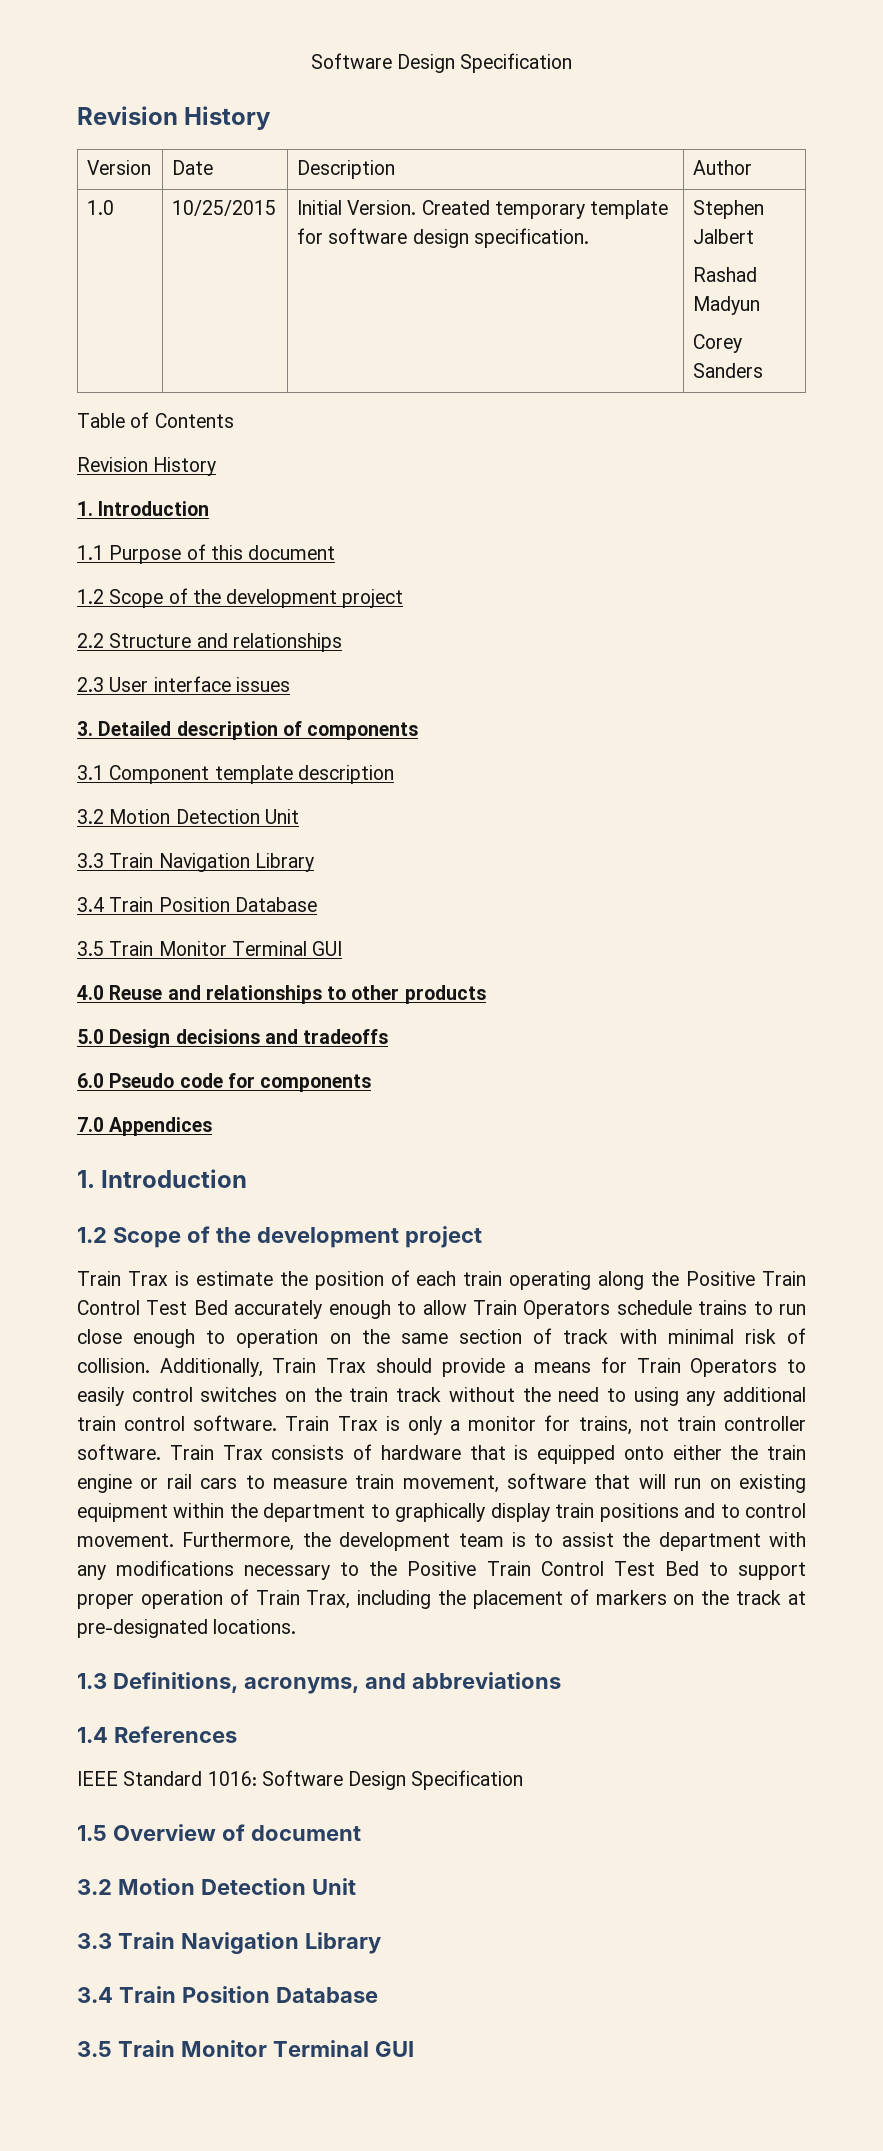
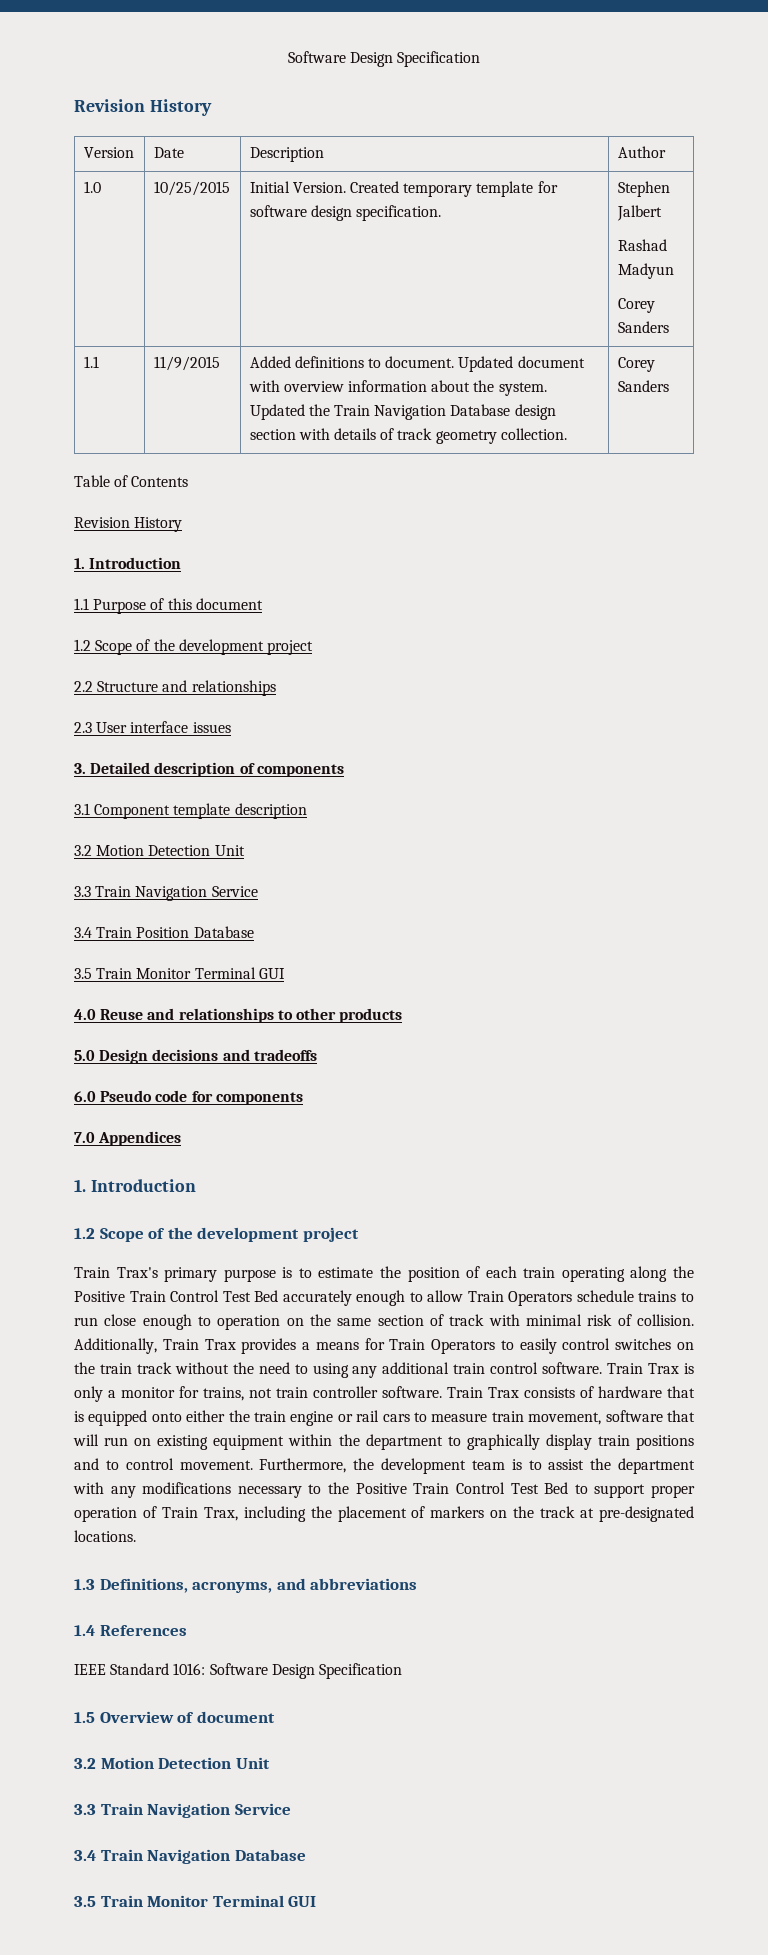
(764, 370) none -> [83,356,99,368] [153,356,220,371] [249,356,585,372] [248,380,547,396] [249,404,556,420] [249,428,567,444] [617,357,655,372] [617,380,669,392] // 1.1 | 11/9/2015 | Added definitions to document. Updated document with overview information about the system. Updated the Train Navigation Database design section with details of track geometry collection. | Corey Sanders
[254,853,314,872] Library -> [211,886,258,897] Service
[127,1271,189,1286] Trax is -> [116,1267,312,1282] Trax's primary purpose is to
[375,1358,505,1377] should provide -> [241,1338,297,1354] provides
[304,1932,381,1954] [77,1986,270,2003] Library // 3.4 Train Position -> [234,1803,291,1815] [74,1849,231,1864] Service // 3.4 Train Navigation

